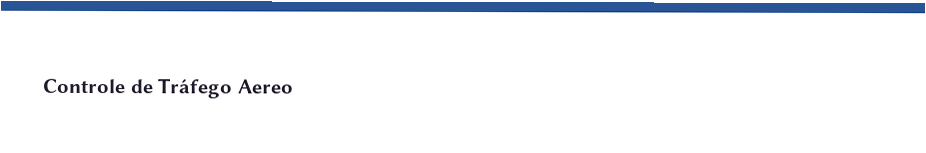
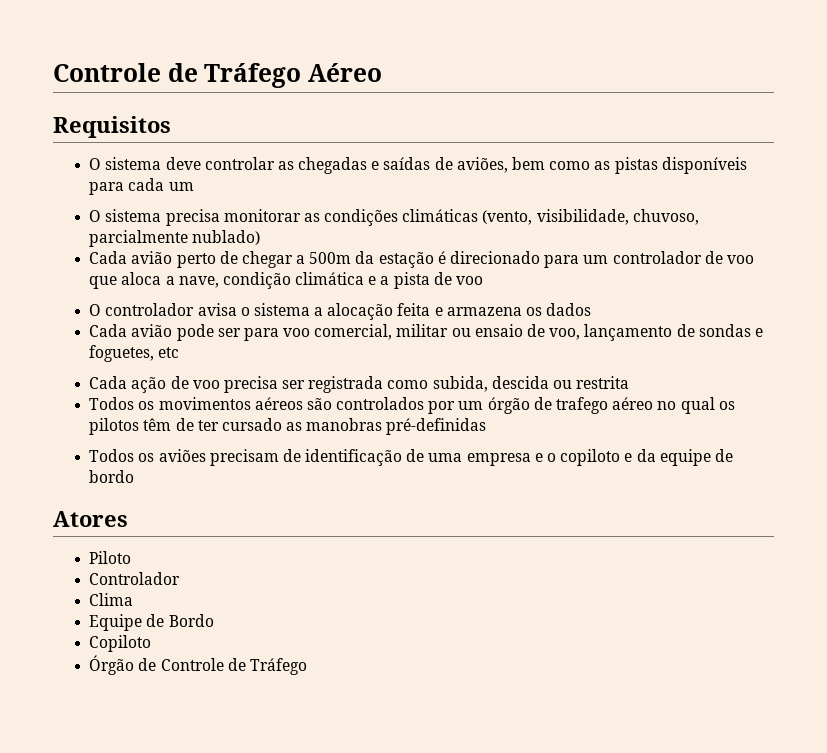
[42,78,293,99] Controle de Tráfego Aereo -> [53,63,382,88] [53,116,171,138] [89,157,747,174] [89,178,194,195] [89,209,699,226] [89,230,261,247] [89,251,754,268] [89,272,483,289] [89,303,592,320] [89,324,763,341] [89,345,180,362] [89,376,630,393] [89,397,735,414] [89,418,487,435] [89,449,733,466] [89,470,135,483] [53,511,128,527] [89,551,132,564] [89,572,181,585] [89,593,134,606] [89,614,214,631] [89,635,152,652] [89,655,307,675] Controle de Tráfego Aéreo // Requisitos // O sistema deve controlar as chegadas e saídas de aviões, bem como as pistas disponíveis para cada um // O sistema precisa monitorar as condições climáticas (vento, visibilidade, chuvoso, parcialmente nublado) // Cada avião perto de chegar a 500m da estação é direcionado para um controlador de voo que aloca a nave, condição climática e a pista de voo // O controlador avisa o sistema a alocação feita e armazena os dados // Cada avião pode ser para voo comercial, militar ou ensaio de voo, lançamento de sondas e foguetes, etc // Cada ação de voo precisa ser registrada como subida, descida ou restrita // Todos os movimentos aéreos são controlados por um órgão de trafego aéreo no qual os pilotos têm de ter cursado as manobras pré-definidas // Todos os aviões precisam de identificação de uma empresa e o copiloto e da equipe de bordo // Atores // Piloto // Controlador // Clima // Equipe de Bordo // Copiloto // Órgão de Controle de Tráfego

